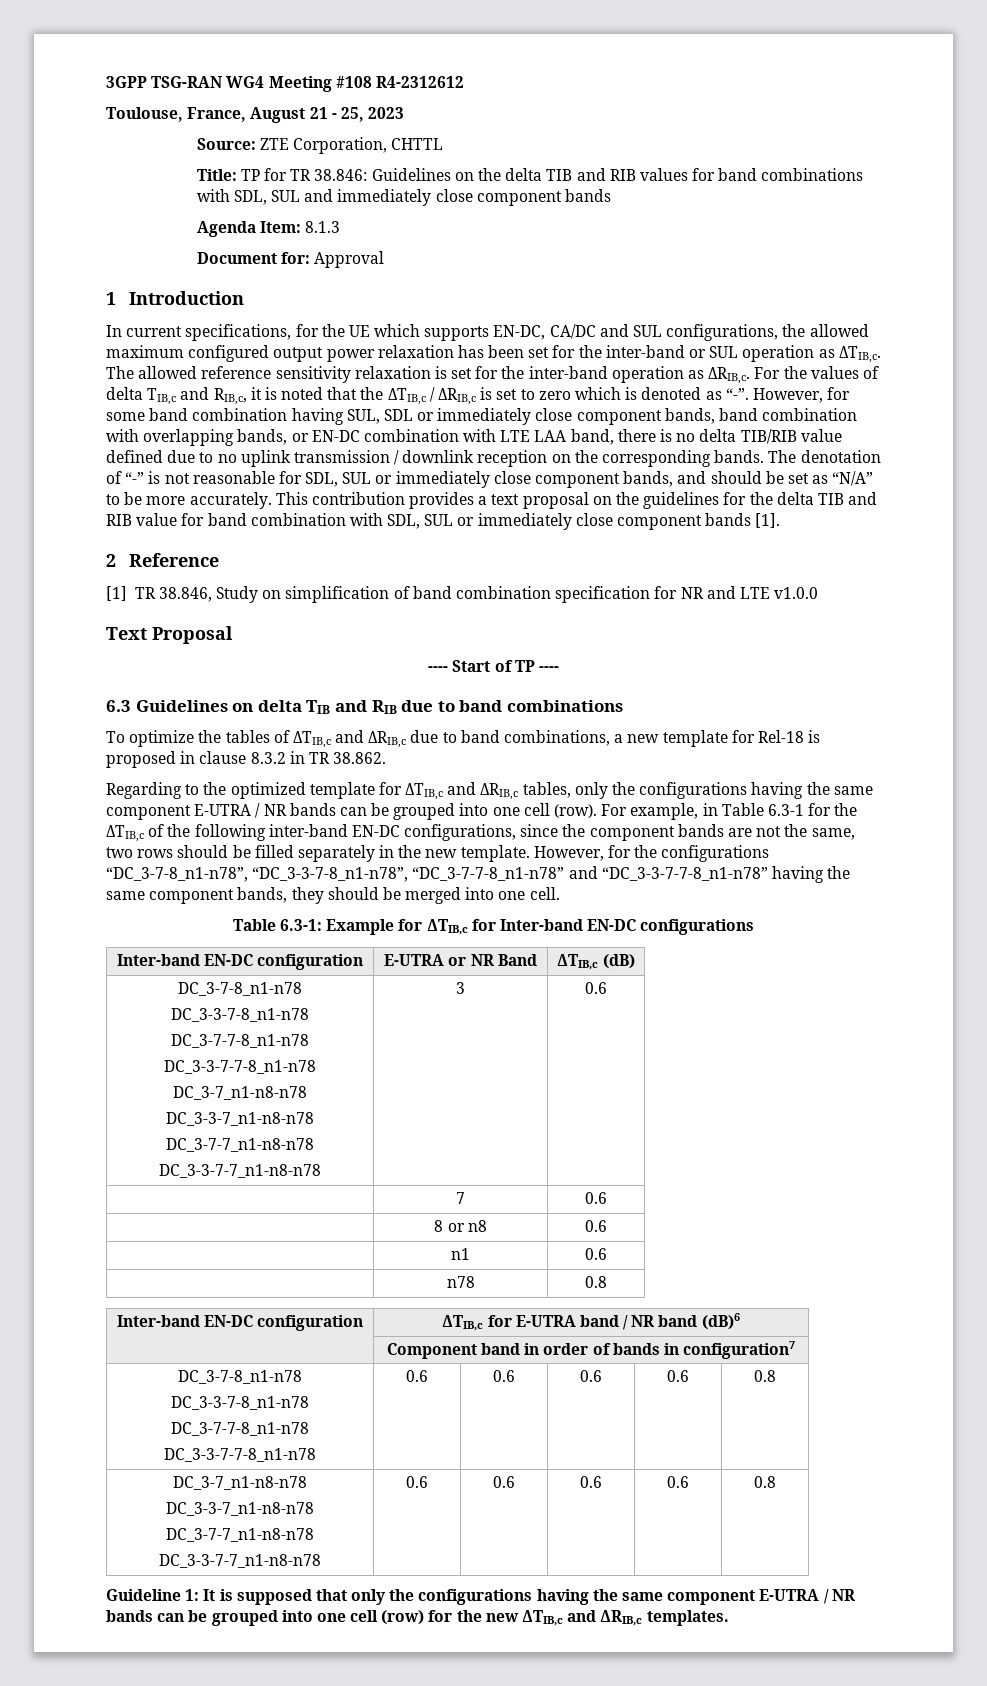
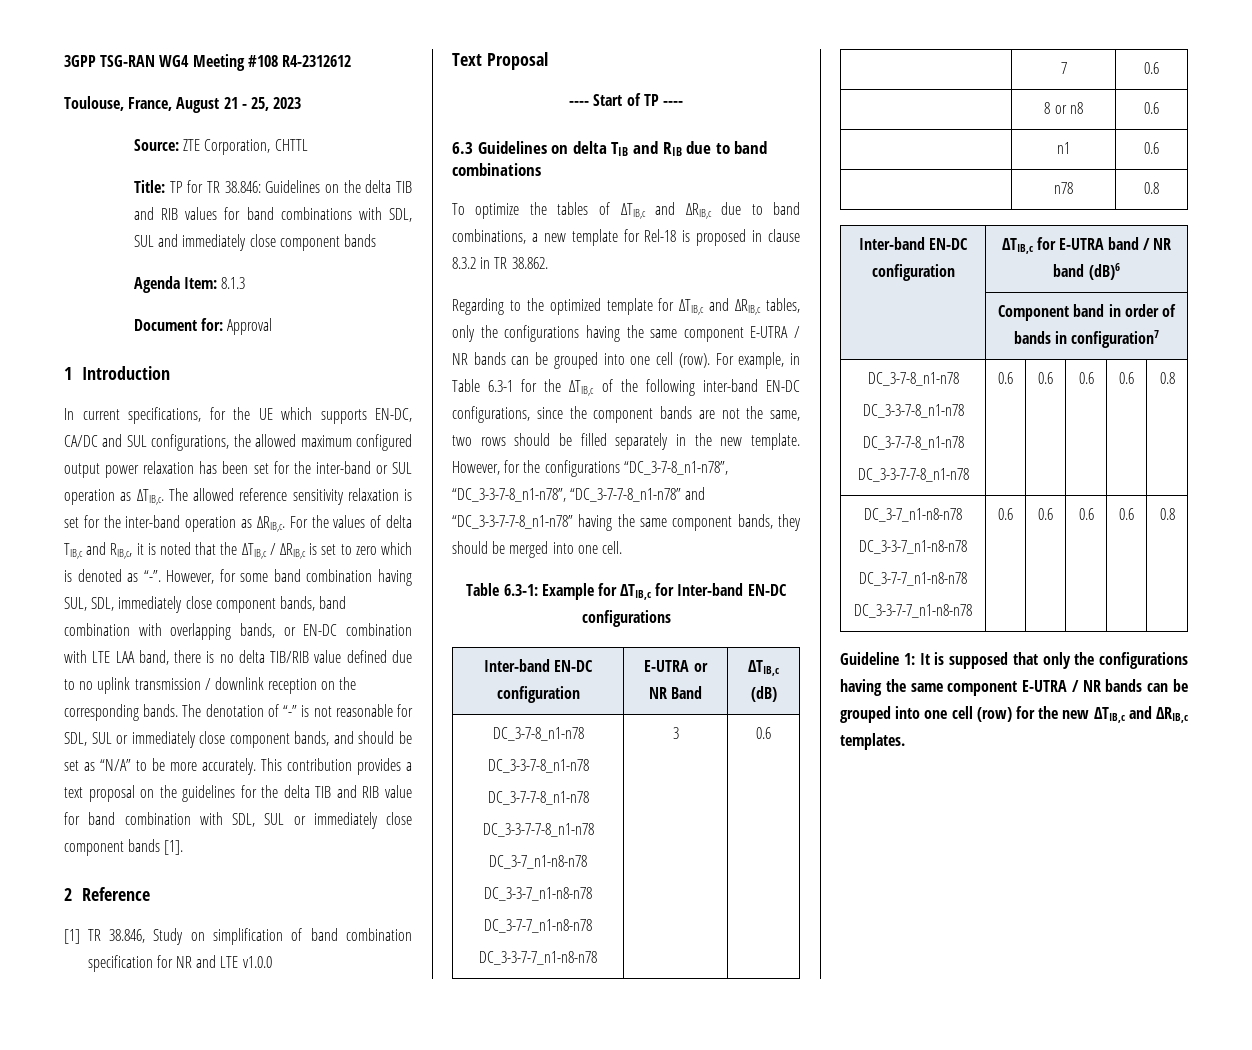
[383,409,435,421] SDL or -> [91,597,115,611] SDL,

